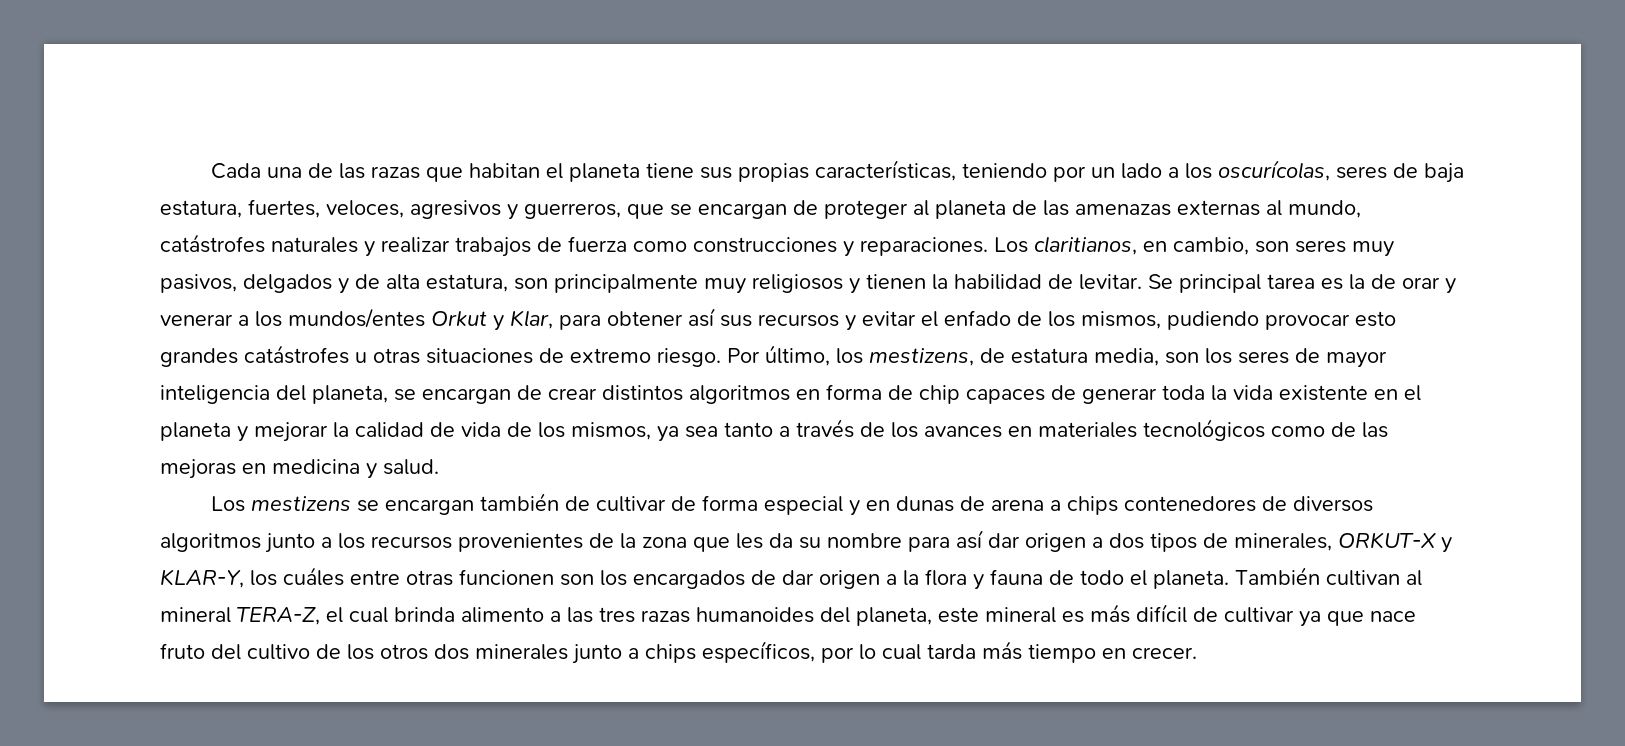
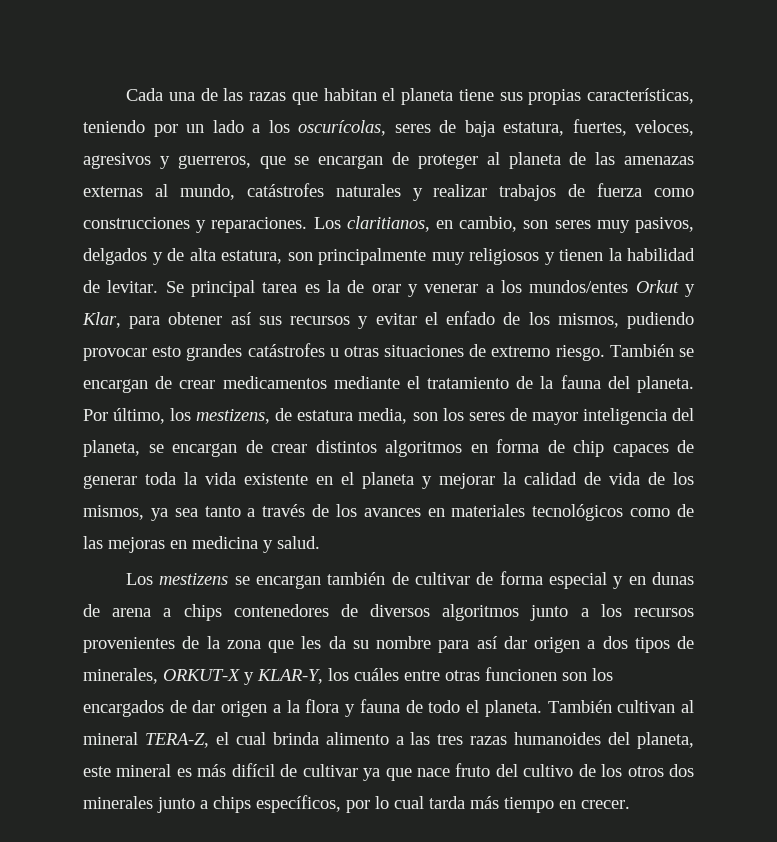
(721, 357) none -> [609,344,694,357] [83,375,694,393] También se encargan de crear medicamentos mediante el tratamiento de la fauna del planeta.

